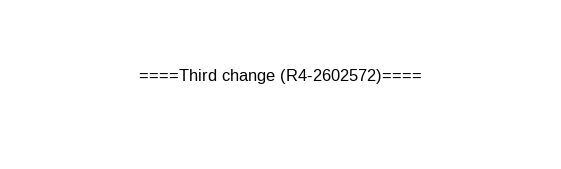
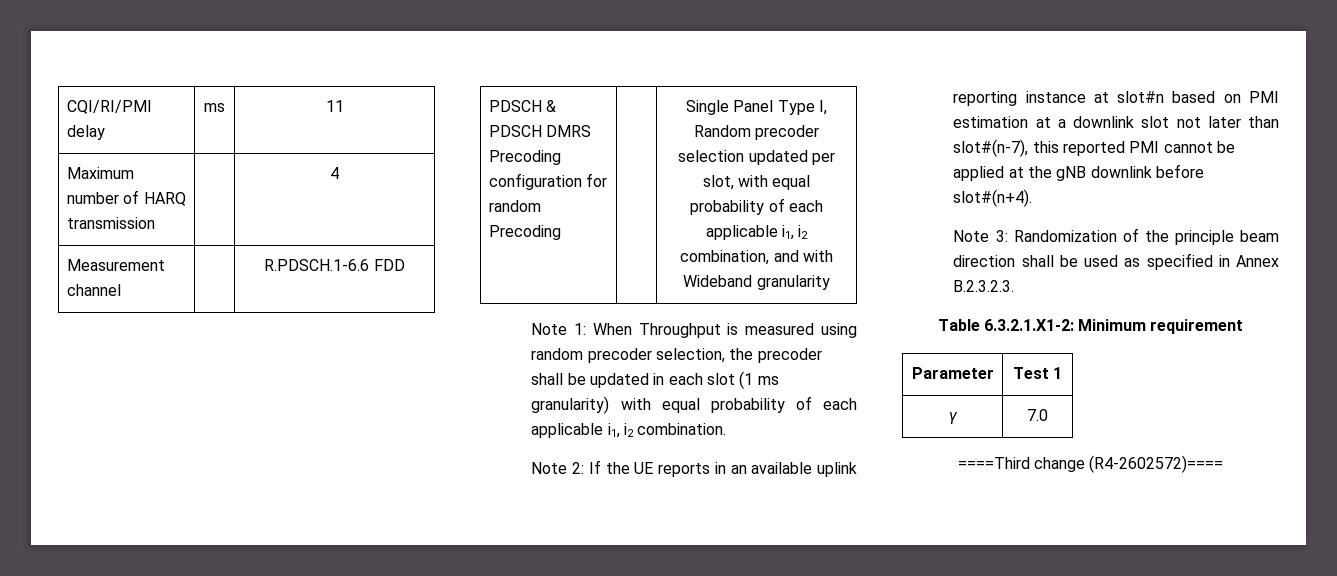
(139, 75) none -> [66,100,152,114] [66,125,105,140] [204,103,225,112] [325,100,344,112] [66,167,134,179] [66,190,186,206] [66,217,155,229] [330,167,339,179] [66,259,165,271] [66,284,121,296] [264,259,405,271] [488,100,557,112] [488,125,592,137] [488,150,561,165] [488,173,608,190] [488,200,541,212] [488,225,561,240] [686,100,827,115] [693,125,820,140] [678,150,835,165] [702,175,811,190] [690,198,823,215] [705,225,809,240] [680,250,833,265] [683,275,830,290] [531,323,857,338] [531,348,822,363] [531,371,779,389] [531,396,857,414] [531,423,727,438] [531,460,857,477] [953,91,1279,106] [953,116,1279,128] [953,139,1236,157] [953,164,1205,181] [953,189,1033,207] [953,228,1279,245] [953,253,1279,270] [953,280,1015,292] [937,319,1244,334] [911,367,994,379] [1012,367,1063,379] [948,412,958,424] [1027,409,1048,421] CQI/RI/PMI delay | ms | 11 // Maximum number of HARQ transmission | | 4 // Measurement channel | | R.PDSCH.1-6.6 FDD // PDSCH & PDSCH DMRS Precoding configuration for random Precoding | | Single Panel Type I, Random precoder selection updated per slot, with equal probability of each applicable i1, i2 combination, and with Wideband granularity // Note 1: When Throughput is measured using random precoder selection, the precoder shall be updated in each slot (1 ms granularity) with equal probability of each applicable i1, i2 combination. // Note 2: If the UE reports in an available uplink reporting instance at slot#n based on PMI estimation at a downlink slot not later than slot#(n-7), this reported PMI cannot be applied at the gNB downlink before slot#(n+4). // Note 3: Randomization of the principle beam direction shall be used as specified in Annex B.2.3.2.3. // Table 6.3.2.1.X1-2: Minimum requirement // Parameter | Test 1 // γ | 7.0 //

